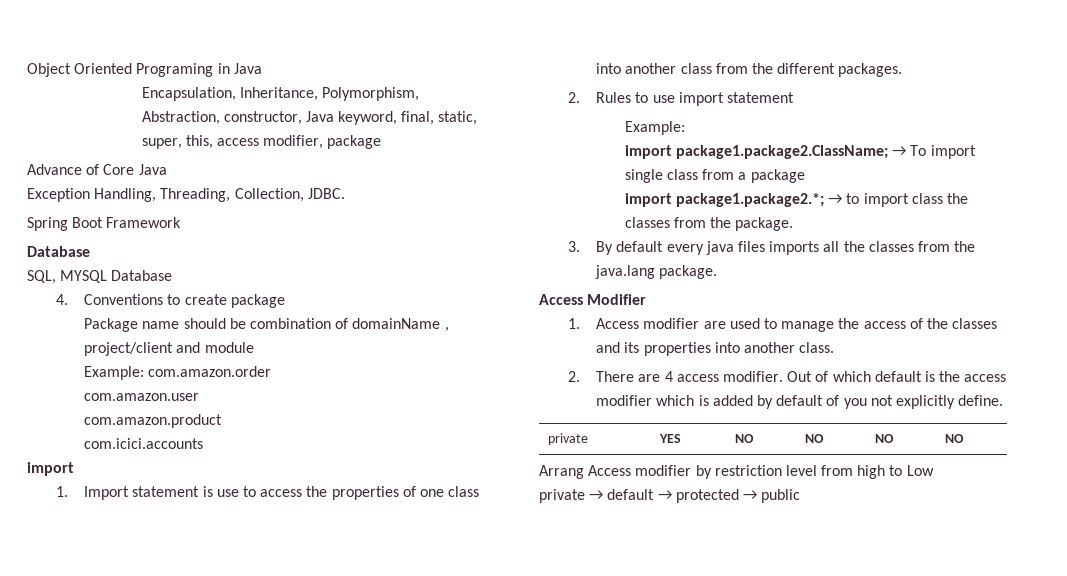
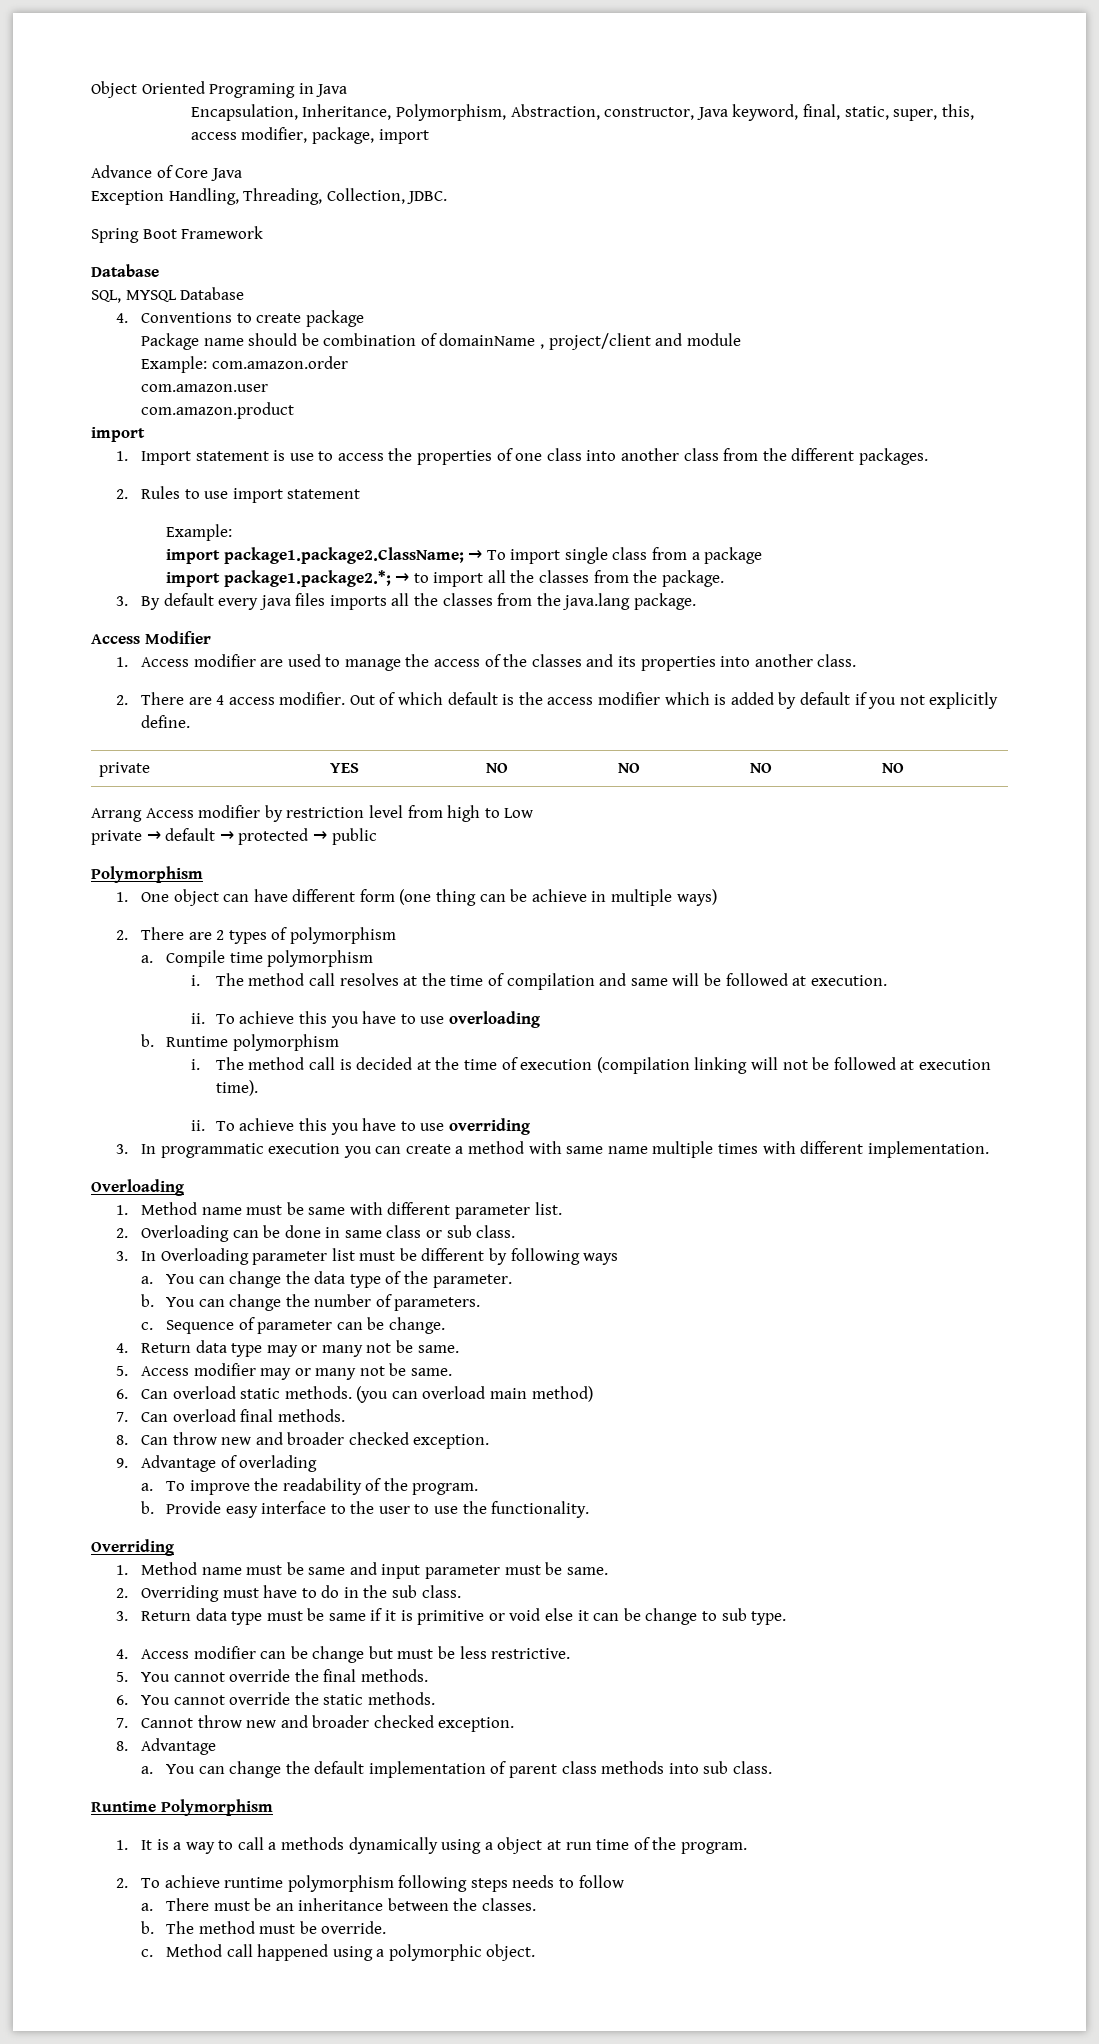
[327,135,382,149] package -> [312,127,429,144] package, import
[84,438,204,449] // com.icici.accounts -> (294, 410) none
[911,193,943,204] class -> [487,570,506,583] all
[826,395,840,406] of -> [854,692,867,705] if
(801, 496) none -> [91,866,203,883] [115,889,717,906] [115,927,396,944] [140,950,374,967] [190,973,887,990] [190,1011,540,1028] [140,1034,339,1051] [190,1057,991,1074] [215,1080,258,1096] [190,1118,530,1135] [115,1141,989,1158] [91,1179,184,1196] [115,1202,562,1219] [115,1225,516,1242] [115,1248,619,1265] [140,1271,512,1288] [140,1294,481,1311] [140,1317,445,1334] [115,1340,459,1357] [115,1363,453,1380] [115,1386,593,1403] [115,1409,345,1422] [115,1432,490,1449] [115,1455,318,1472] [140,1478,479,1495] [140,1501,590,1518] [91,1539,174,1556] [115,1562,608,1579] [115,1585,461,1602] [115,1608,787,1625] [115,1646,571,1663] [115,1669,428,1682] [115,1692,435,1705] [115,1715,515,1732] [115,1738,216,1755] [140,1761,772,1778] [91,1799,273,1816] [115,1837,747,1854] [115,1875,624,1892] [140,1898,537,1911] [140,1921,387,1934] [140,1944,536,1961] // Polymorphism // 1. One object can have different form (one thing can be achieve in multiple ways) // 2. There are 2 types of polymorphism // a. Compile time polymorphism // i. The method call resolves at the time of compilation and same will be followed at execution. // ii. To achieve this you have to use overloading // b. Runtime polymorphism // i. The method call is decided at the time of execution (compilation linking will not be followed at execution time). // ii. To achieve this you have to use overriding // 3. In programmatic execution you can create a method with same name multiple times with different implementation. // Overloading // 1. Method name must be same with different parameter list. // 2. Overloading can be done in same class or sub class. // 3. In Overloading parameter list must be different by following ways // a. You can change the data type of the parameter. // b. You can change the number of parameters. // c. Sequence of parameter can be change. // 4. Return data type may or many not be same. // 5. Access modifier may or many not be same. // 6. Can overload static methods. (you can overload main method) // 7. Can overload final methods. // 8. Can throw new and broader checked exception. // 9. Advantage of overlading // a. To improve the readability of the program. // b. Provide easy interface to the user to use the functionality. // Overriding // 1. Method name must be same and input parameter must be same. // 2. Overriding must have to do in the sub class. // 3. Return data type must be same if it is primitive or void else it can be change to sub type. // 4. Access modifier can be change but must be less restrictive. // 5. You cannot override the final methods. // 6. You cannot override the static methods. // 7. Cannot throw new and broader checked exception. // 8. Advantage // a. You can change the default implementation of parent class methods into sub class. // Runtime Polymorphism // 1. It is a way to call a methods dynamically using a object at run time of the program. // 2. To achieve runtime polymorphism following steps needs to follow // a. There must be an inheritance between the classes. // b. The method must be override. // c. Method call happened using a polymorphic object.

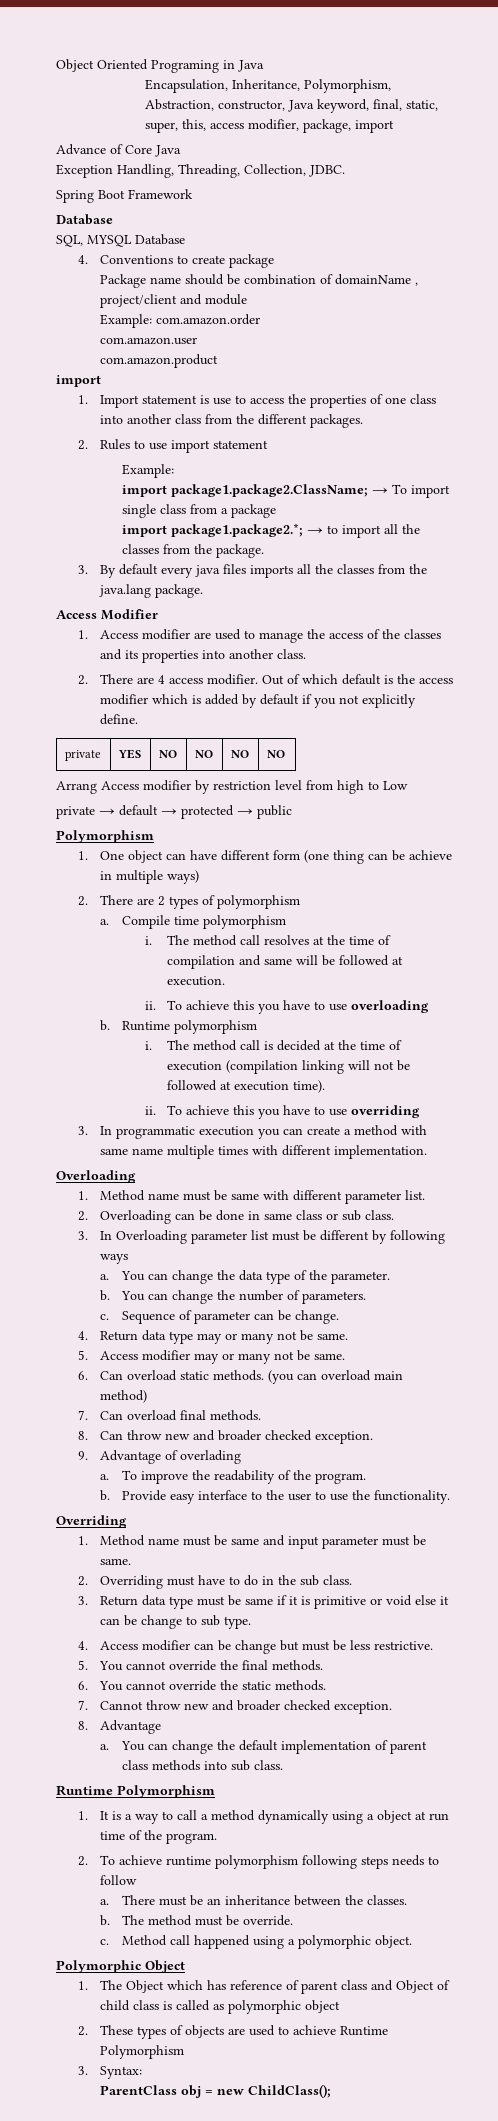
[281,1837,345,1850] methods -> [211,1810,256,1821] method
(536, 1952) none -> [56,1960,185,1973] [78,1980,451,1994] [100,2000,341,2014] [78,2025,389,2039] [100,2045,185,2059] [78,2066,143,2079] [100,2084,332,2098] // Polymorphic Object // 1. The Object which has reference of parent class and Object of child class is called as polymorphic object // 2. These types of objects are used to achieve Runtime Polymorphism // 3. Syntax: // ParentClass obj = new ChildClass();

